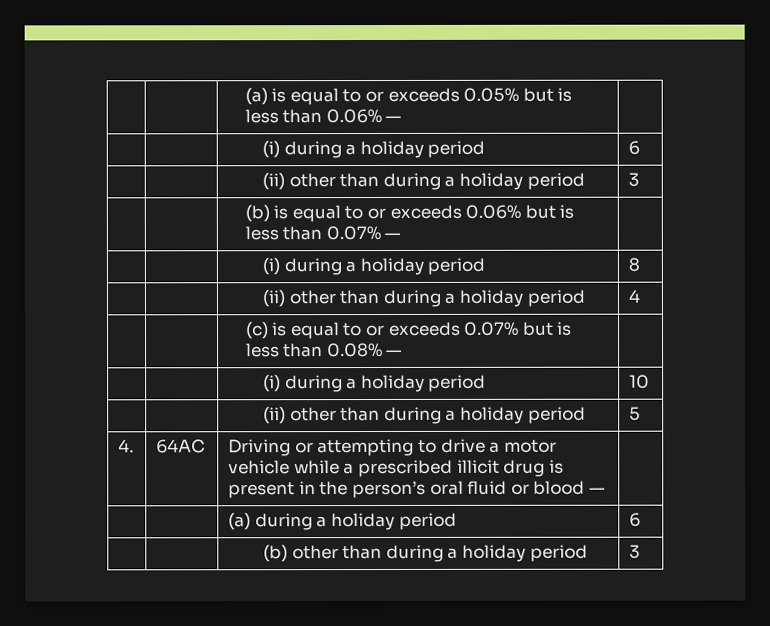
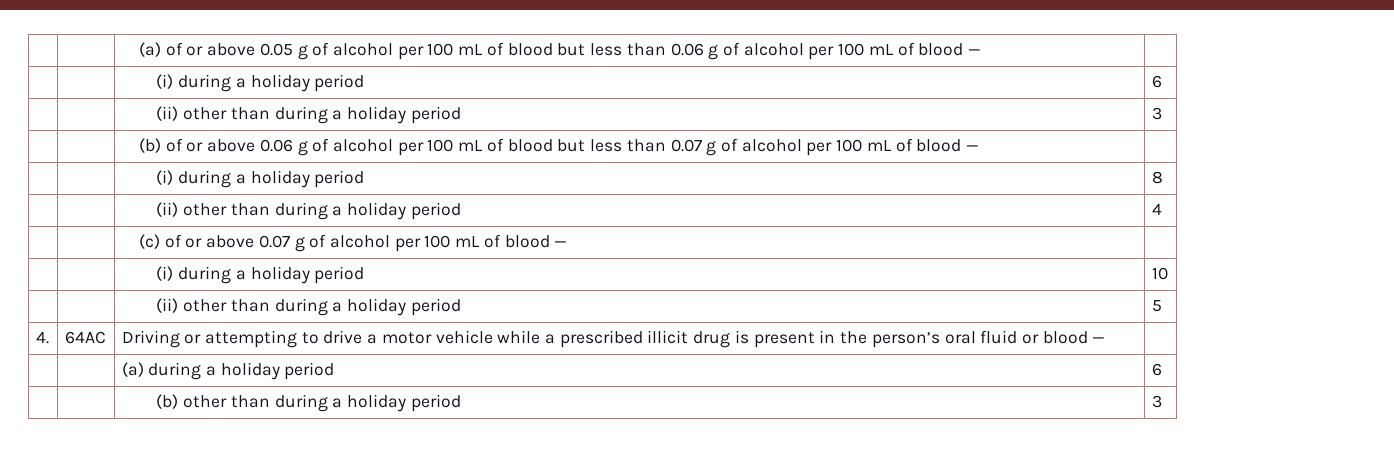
[244,87,573,106] [244,109,382,124] | | (a) is equal to or exceeds 0.05% but is less than 0.06% -> [138,42,964,60] | | (a) of or above 0.05 g of alcohol per 100 mL of blood but less than 0.06 g of alcohol per 100 mL of blood
[273,204,575,223] [244,226,381,241] is equal to or exceeds 0.06% but is less than 0.07% -> [165,138,962,156] of or above 0.06 g of alcohol per 100 mL of blood but less than 0.07 g of alcohol per 100 mL of blood
[272,321,573,340] [245,343,383,358] is equal to or exceeds 0.07% but is less than 0.08% -> [164,234,550,252] of or above 0.07 g of alcohol per 100 mL of blood

